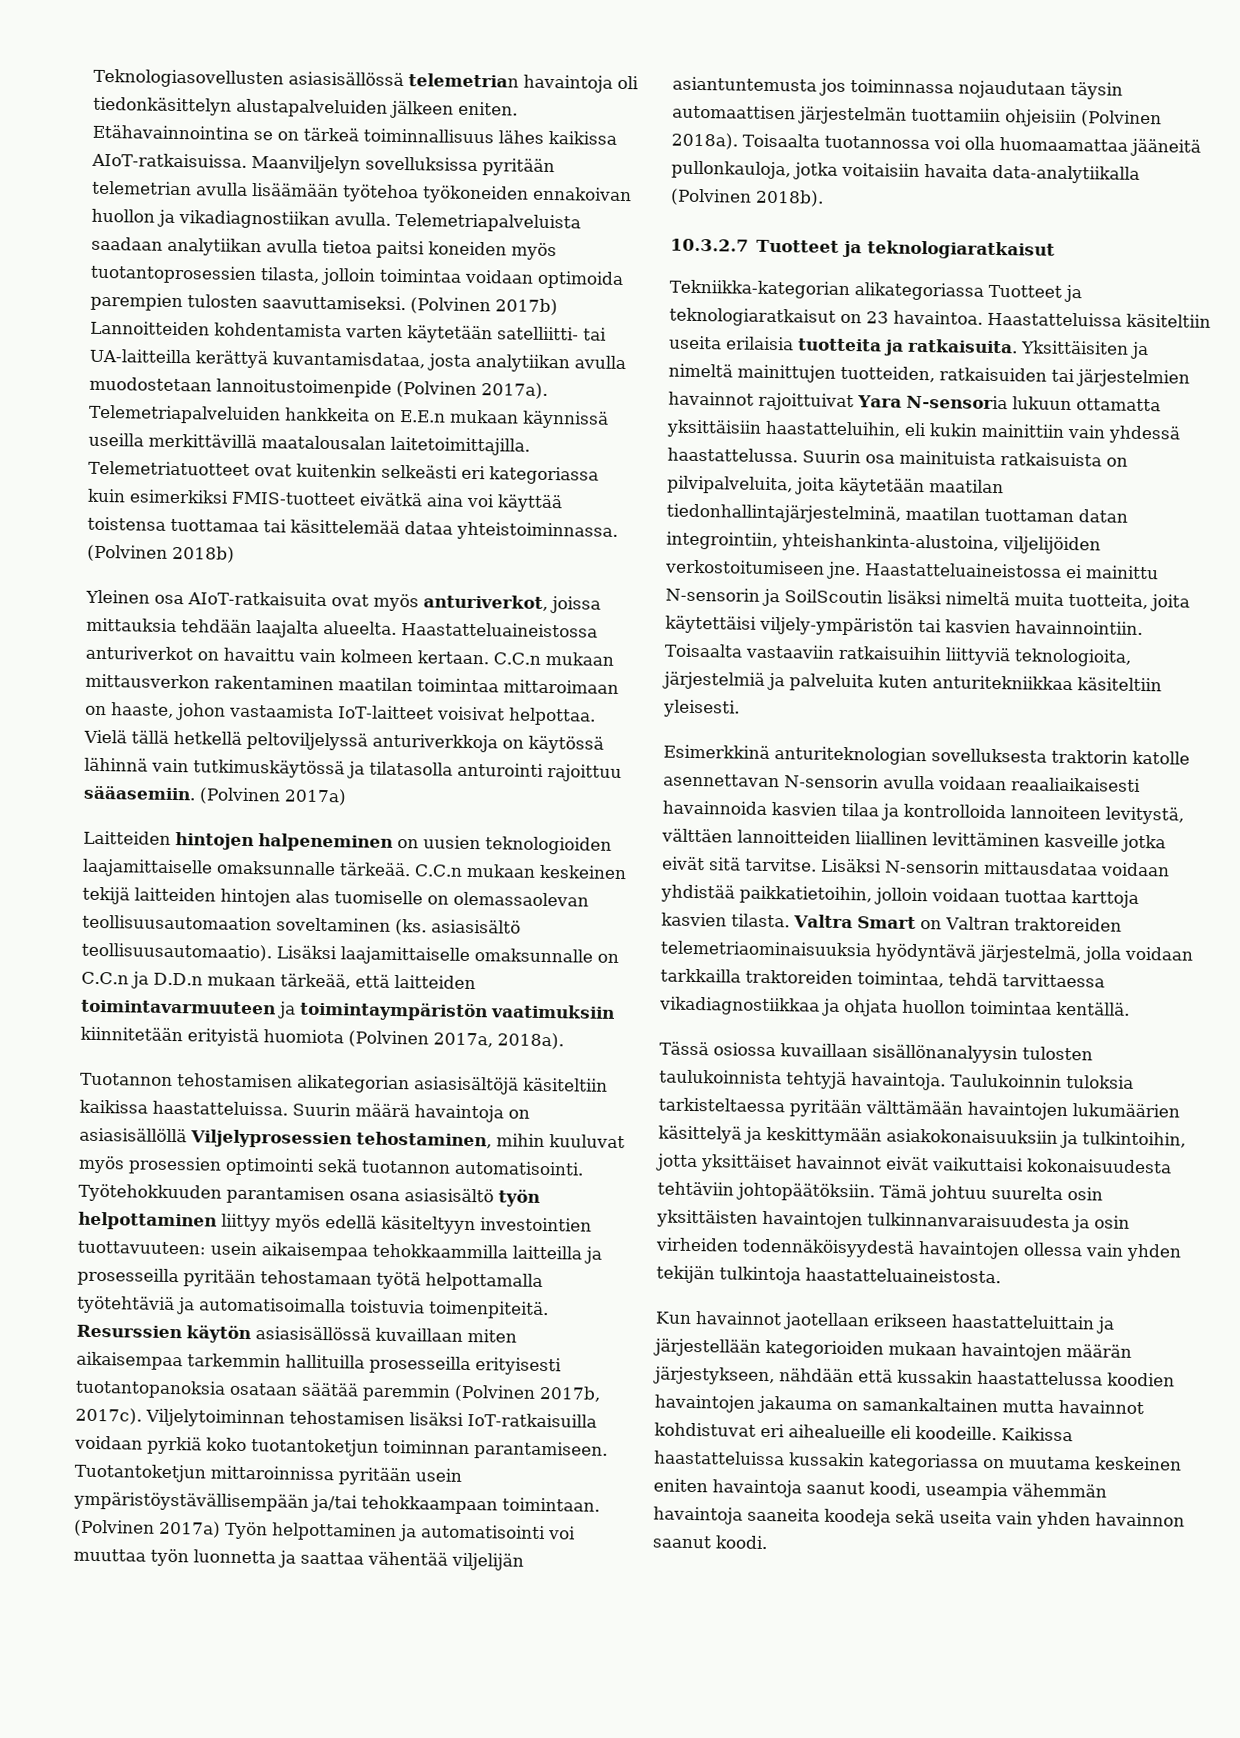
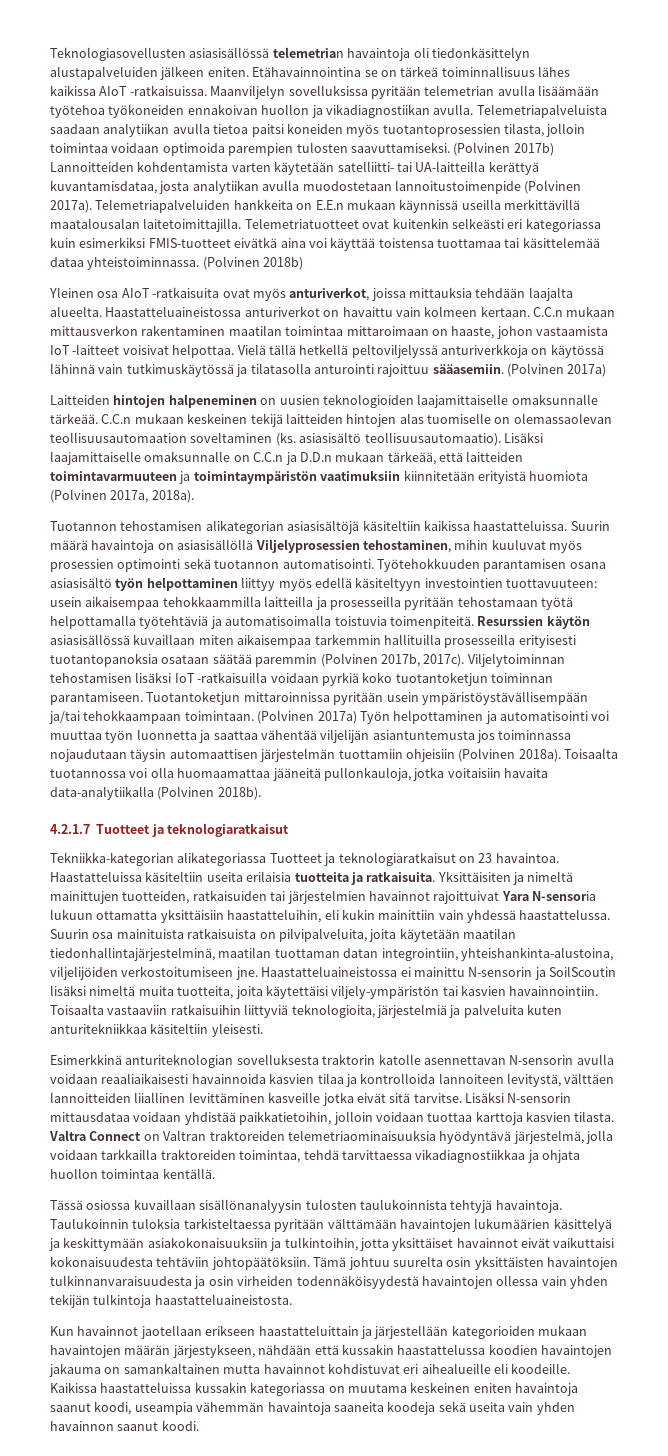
[91,152,247,168] AIoT-ratkaisuissa. -> [99,85,207,96] AIoT -ratkaisuissa.
[187,591,327,607] AIoT-ratkaisuita -> [121,287,220,298] AIoT -ratkaisuita
[338,705,434,720] IoT-laitteet -> [50,344,120,355] IoT -laitteet
[467,1413,597,1428] IoT-ratkaisuilla -> [174,672,268,683] IoT -ratkaisuilla
[670,238,749,252] 10.3.2.7 -> [50,824,90,834] 4.2.1.7
[856,916,916,929] Smart -> [89,1131,142,1141] Connect

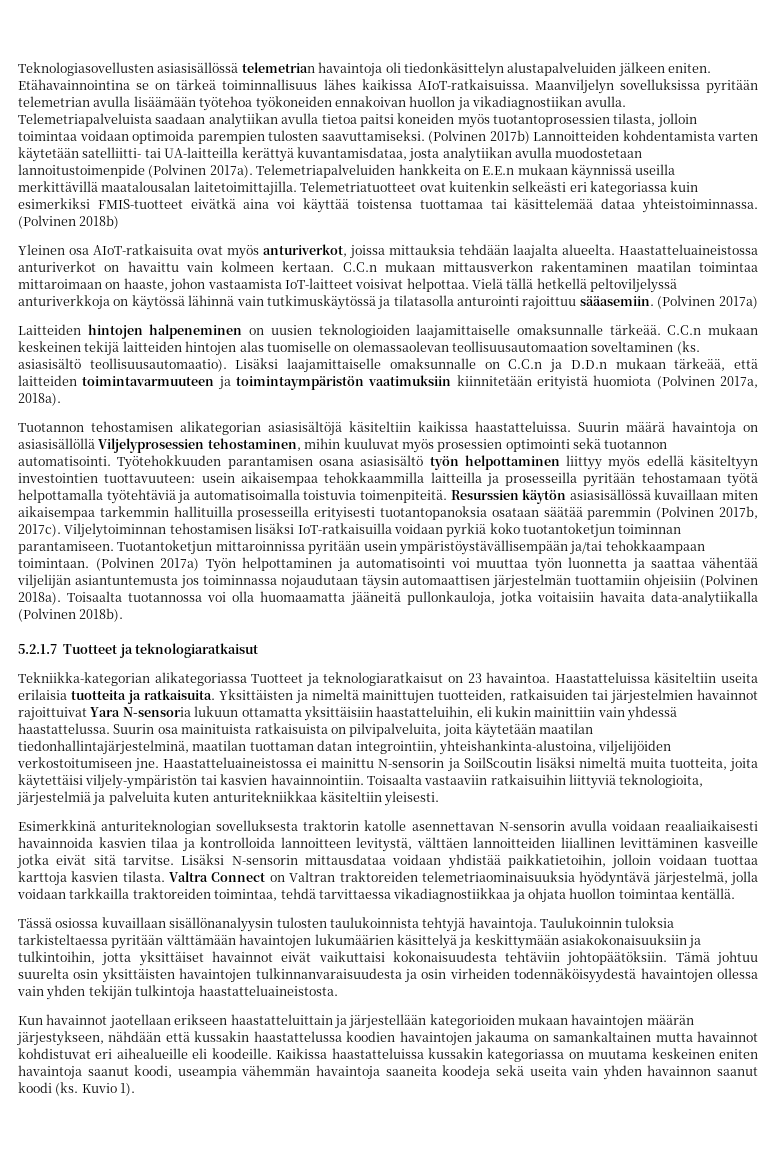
[99,85,207,96] AIoT -ratkaisuissa. -> [417,79,529,90] AIoT-ratkaisuissa.
[121,287,220,298] AIoT -ratkaisuita -> [93,244,193,255] AIoT-ratkaisuita
[50,344,120,355] IoT -laitteet -> [284,278,353,289] IoT-laitteet
[174,672,268,683] IoT -ratkaisuilla -> [297,523,392,534] IoT-ratkaisuilla
[177,768,271,778] huomaamattaa -> [260,591,346,602] huomaamatta
[50,824,90,834] 4.2.1.7 -> [18,644,57,654] 5.2.1.7
[437,871,511,882] Yksittäisiten -> [218,689,293,700] Yksittäisten
[438,1073,504,1084] lannoiteen -> [280,837,351,848] lannoitteen
[161,1420,199,1431] koodi. -> [18,1082,136,1096] koodi (ks. Kuvio 1).

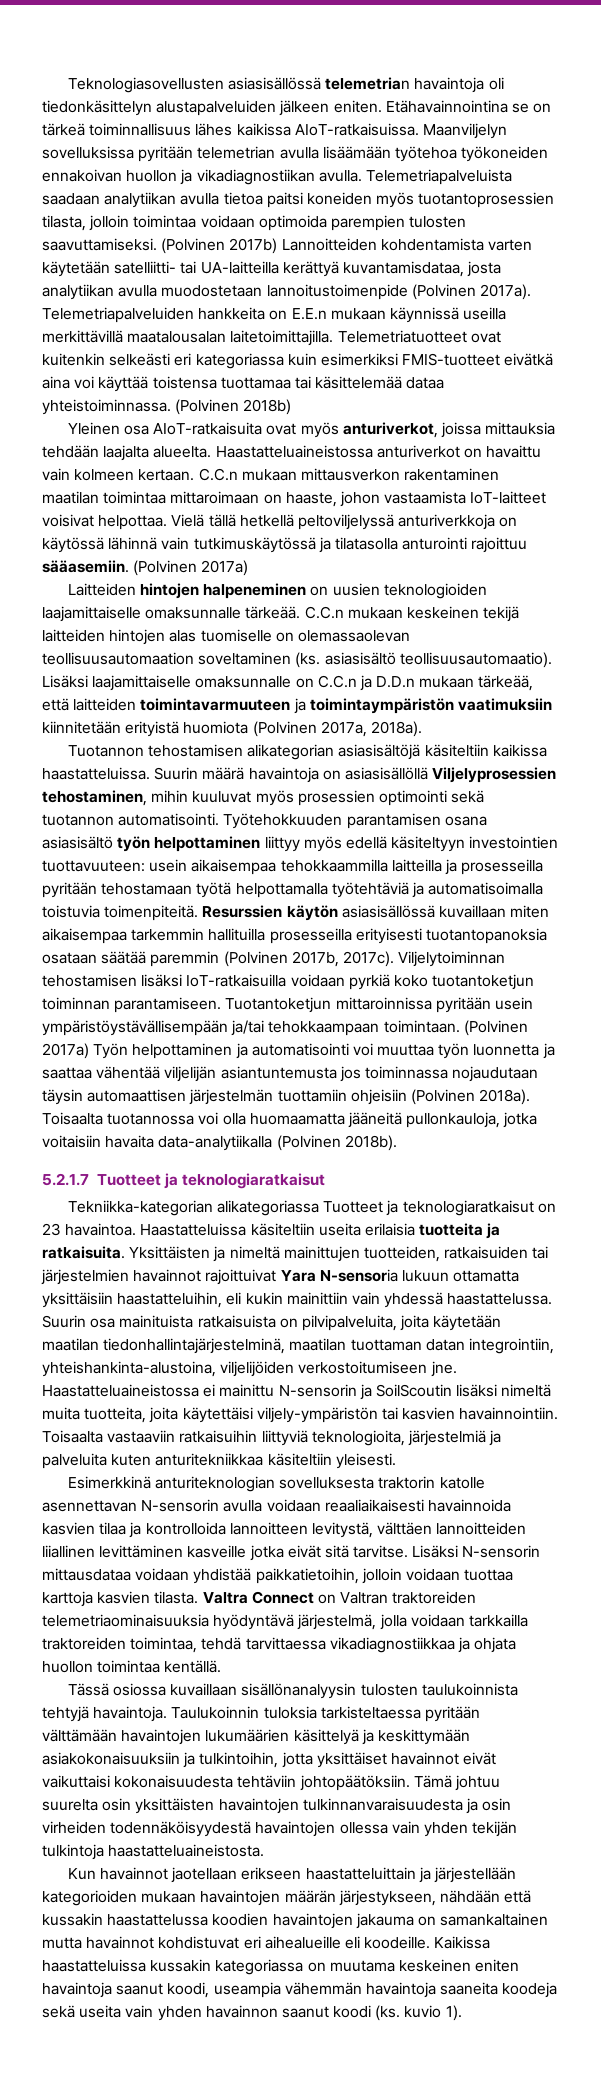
[81,1083,117,1093] Kuvio -> [404,2005,442,2018] kuvio

